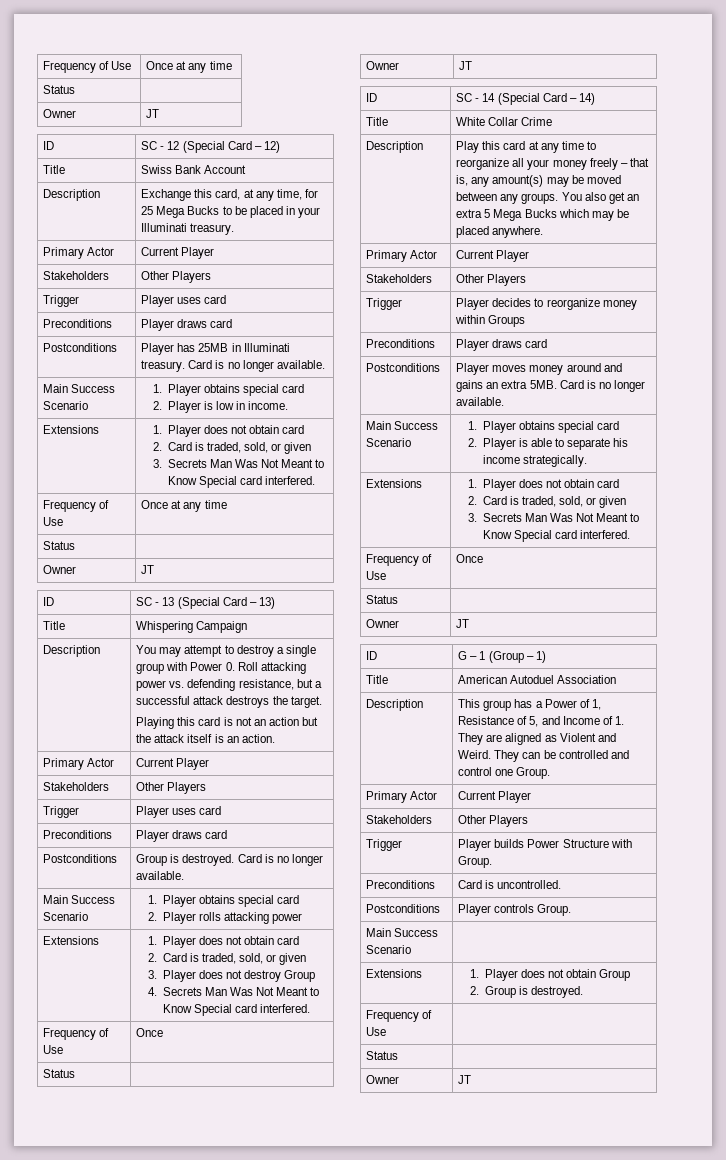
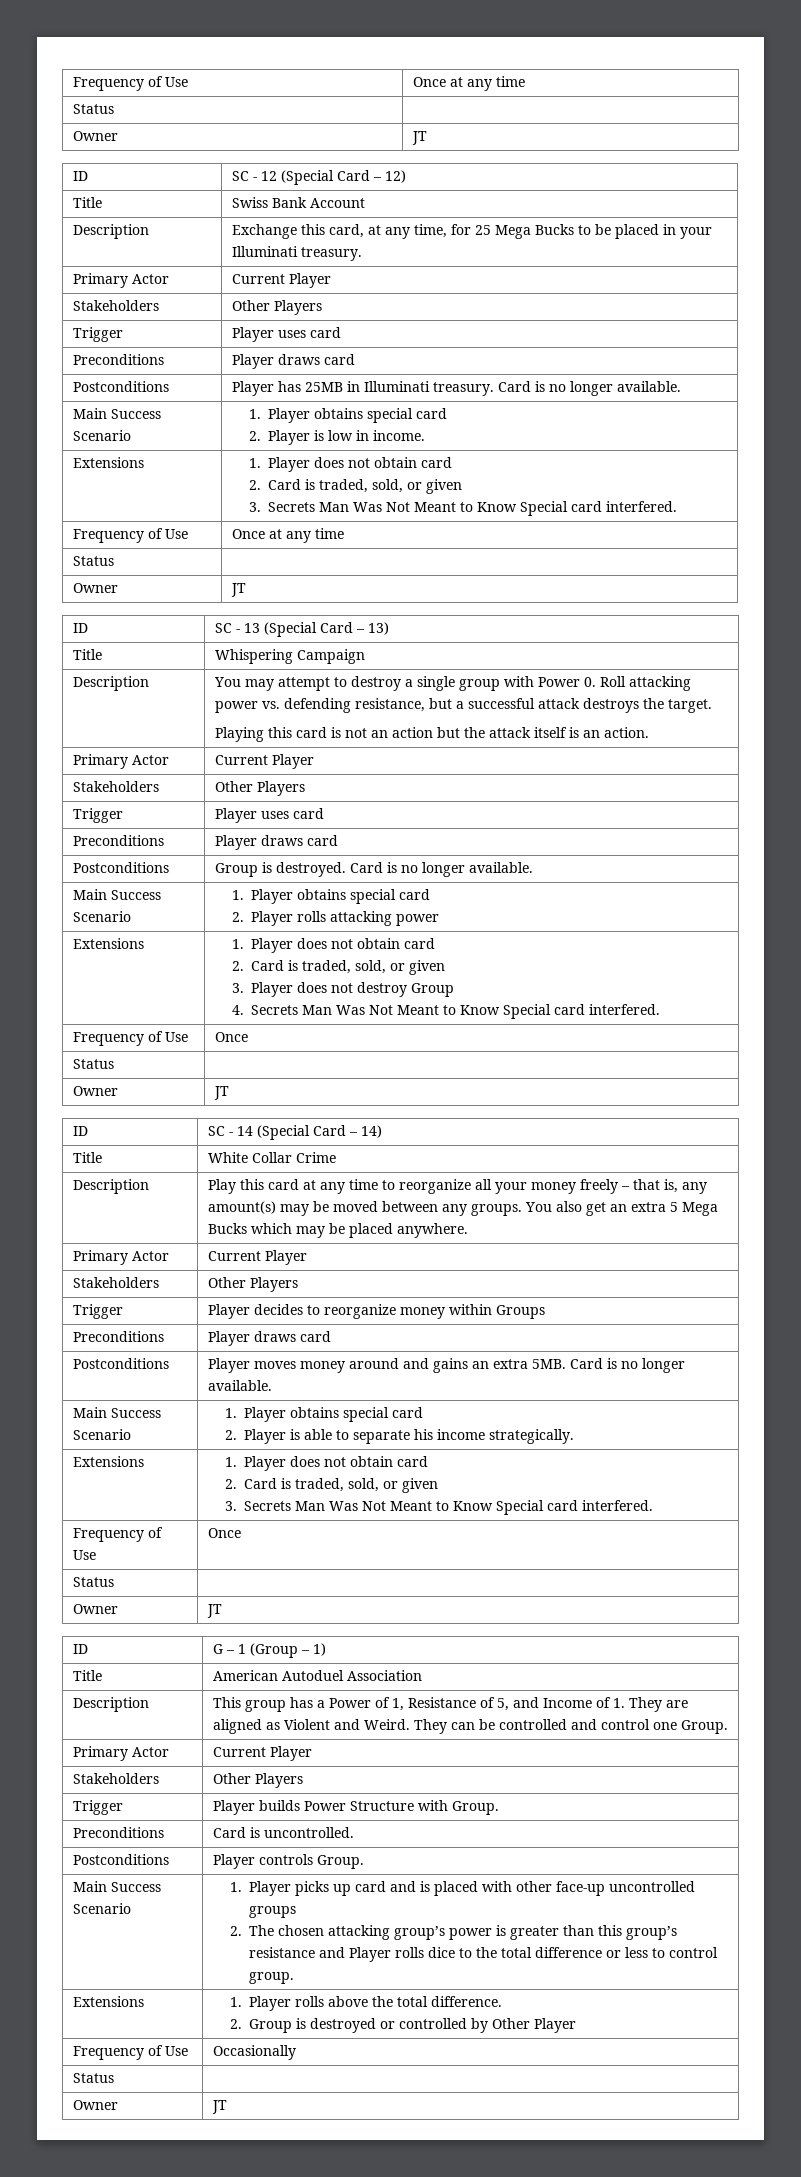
[366,969,423,978] [470,969,631,981] [470,986,584,998] [366,1010,433,1022] [366,1027,387,1036] // Extensions | 1. Player does not obtain Group // 2. Group is destroyed. // Frequency of Use | -> [229,1881,695,1896] [248,1906,296,1918] [229,1925,677,1940] [248,1947,718,1962] [248,1972,294,1984] [72,1996,144,2007] [229,1996,502,2011] [229,2018,576,2033] [72,2045,188,2060] [212,2045,296,2060] 1. Player picks up card and is placed with other face-up uncontrolled groups // 2. The chosen attacking group’s power is greater than this group’s resistance and Player rolls dice to the total difference or less to control group. // Extensions | 1. Player rolls above the total difference. // 2. Group is destroyed or controlled by Other Player // Frequency of Use | Occasionally

